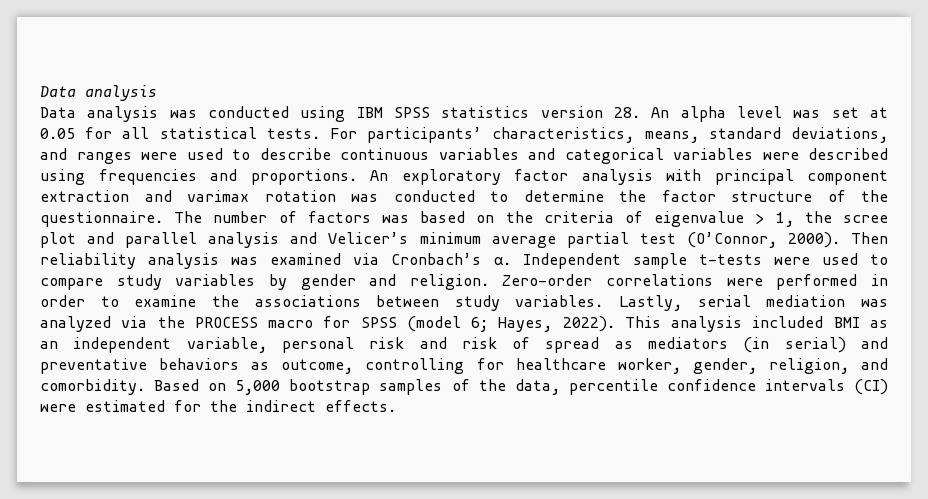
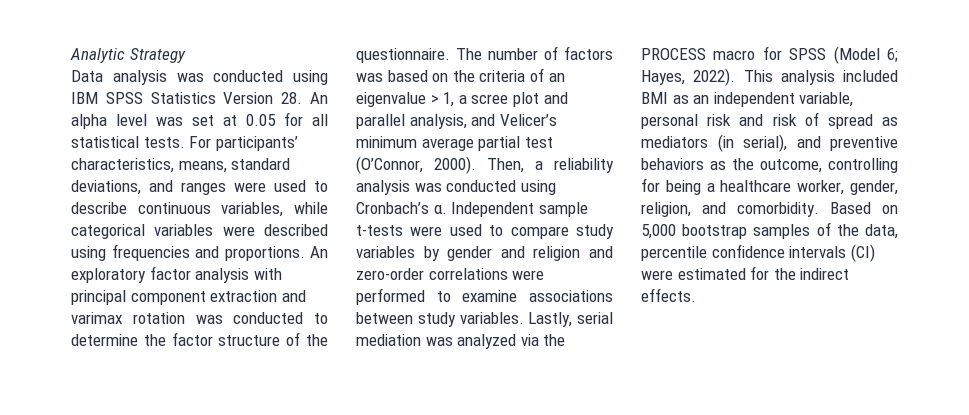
[40,85,157,101] Data analysis -> [70,48,186,63] Analytic Strategy
[441,106,603,118] statistics version -> [150,92,274,104] Statistics Version
[438,148,555,160] variables and -> [221,202,328,217] variables, while
(643, 217) none -> [548,73,565,82] an
[804,211,832,223] the -> [458,95,467,104] a
[208,232,280,248] analysis -> [409,114,467,129] analysis,
[851,232,889,244] Then -> [487,158,543,173] Then, a
[270,253,380,265] examined via -> [446,180,556,195] conducted using
[409,274,593,290] religion. Zero-order -> [533,246,613,261] [356,268,424,280] religion and zero-order
[871,274,888,286] [40,295,85,307] in order -> (425, 296) none
[211,295,239,307] the -> (518, 296) none
[406,316,461,332] (model -> [833,46,880,64] (Model
[784,337,888,353] [40,358,147,374] serial) and preventative -> [743,134,898,152] serial), and preventive
(270, 366) none -> [732,158,754,170] the
(504, 364) none -> [665,180,715,195] being a

